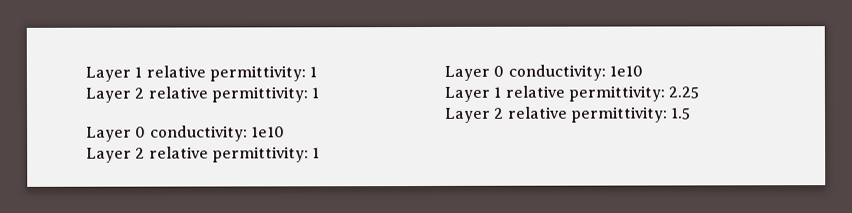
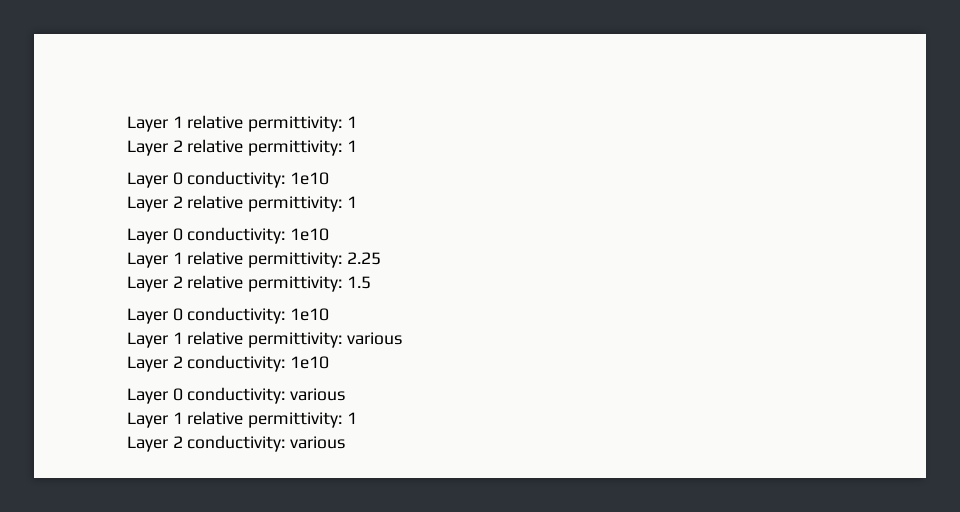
(692, 113) none -> [127,307,330,324] [127,331,402,348] [127,355,330,372] [127,387,346,404] [127,411,357,428] [127,435,346,452] // Layer 0 conductivity: 1e10 // Layer 1 relative permittivity: various // Layer 2 conductivity: 1e10 // Layer 0 conductivity: various // Layer 1 relative permittivity: 1 // Layer 2 conductivity: various

